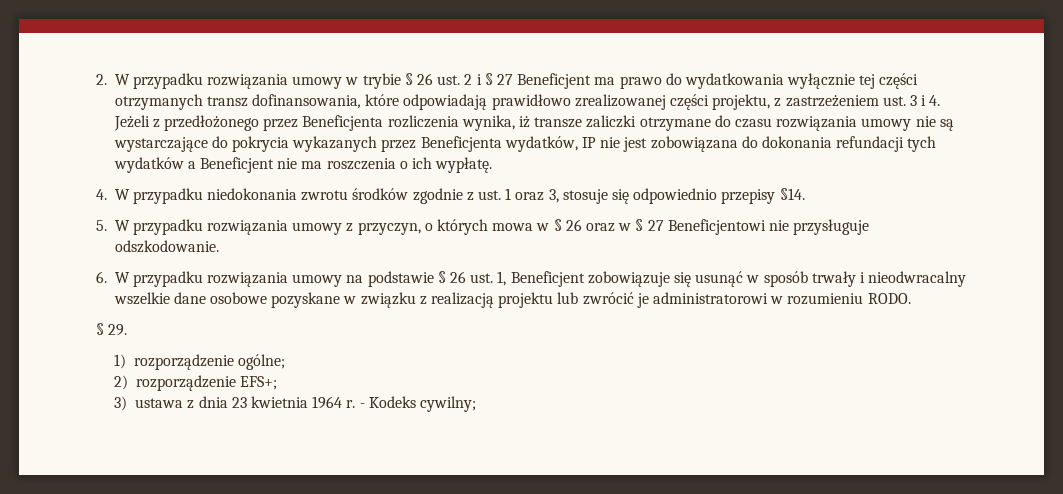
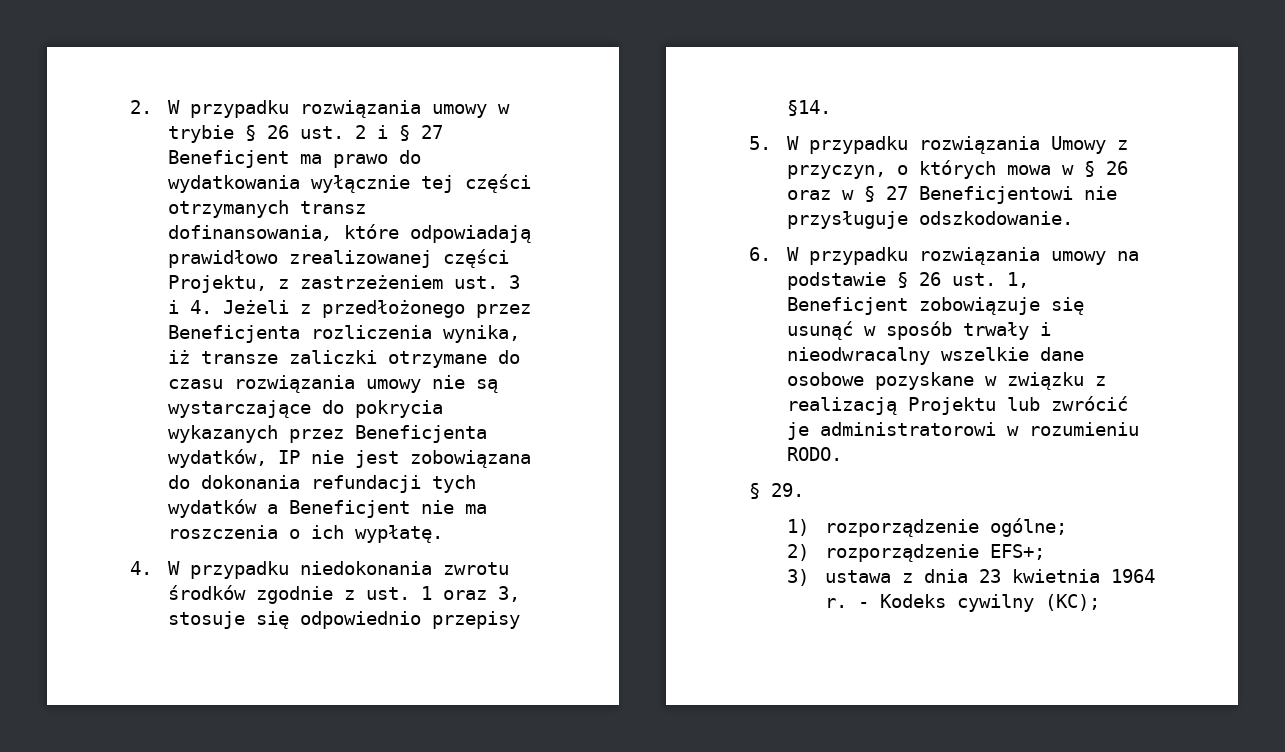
[712,94,771,110] projektu, -> [167,275,267,293] Projektu,
[292,222,343,235] umowy -> [1050,136,1106,154] Umowy
[498,292,554,308] projektu -> [907,397,996,415] Projektu
[419,396,476,412] cywilny; -> [956,594,1100,612] cywilny (KC);

